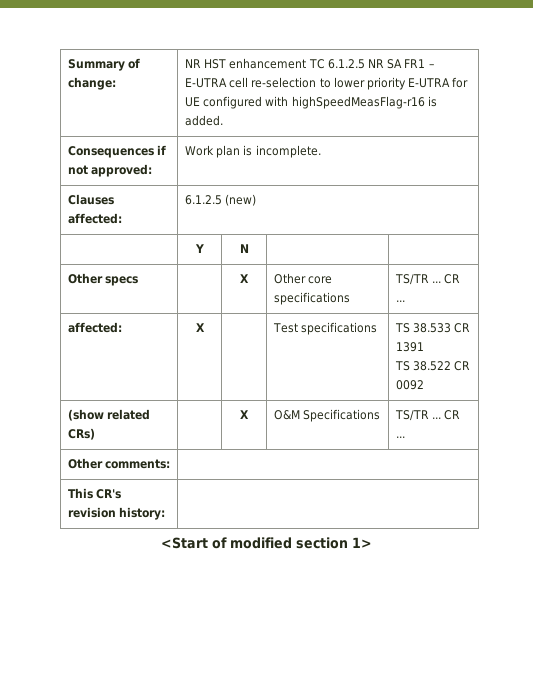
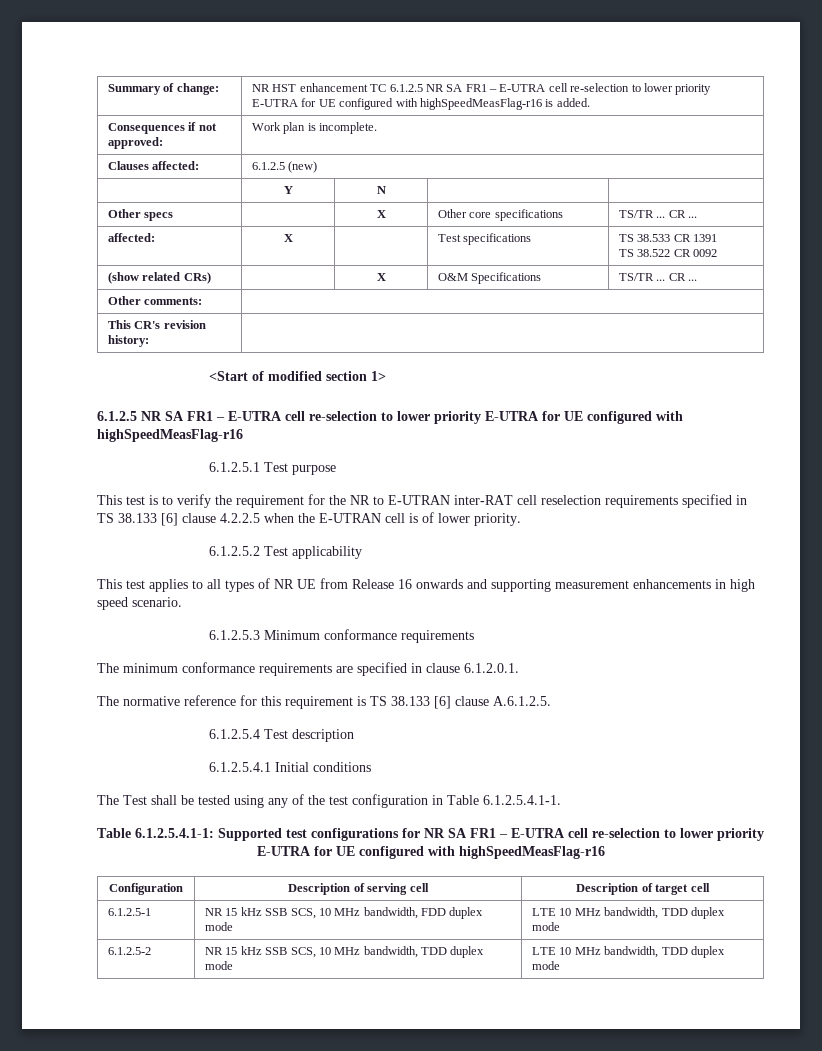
(372, 542) none -> [97,411,683,424] [97,429,243,442] [208,462,336,475] [97,494,747,508] [97,512,521,526] [208,546,362,559] [97,578,755,592] [97,597,182,610] [208,629,474,643] [97,662,519,676] [97,695,551,709] [208,729,354,742] [208,762,371,772] [97,794,561,808] [97,828,764,841] [256,846,605,859] [109,883,183,895] [288,883,429,895] [576,883,710,895] [108,908,152,916] [205,907,484,919] [205,922,234,931] [532,907,725,919] [532,922,561,931] [108,947,152,955] [205,946,485,958] [205,961,234,970] [532,946,725,958] [532,961,561,970] // 6.1.2.5 NR SA FR1 – E-UTRA cell re-selection to lower priority E-UTRA for UE configured with highSpeedMeasFlag-r16 // 6.1.2.5.1 Test purpose // This test is to verify the requirement for the NR to E-UTRAN inter-RAT cell reselection requirements specified in TS 38.133 [6] clause 4.2.2.5 when the E-UTRAN cell is of lower priority. // 6.1.2.5.2 Test applicability // This test applies to all types of NR UE from Release 16 onwards and supporting measurement enhancements in high speed scenario. // 6.1.2.5.3 Minimum conformance requirements // The minimum conformance requirements are specified in clause 6.1.2.0.1. // The normative reference for this requirement is TS 38.133 [6] clause A.6.1.2.5. // 6.1.2.5.4 Test description // 6.1.2.5.4.1 Initial conditions // The Test shall be tested using any of the test configuration in Table 6.1.2.5.4.1-1. // Table 6.1.2.5.4.1-1: Supported test configurations for NR SA FR1 – E-UTRA cell re-selection to lower priority E-UTRA for UE configured with highSpeedMeasFlag-r16 // Configuration | Description of serving cell | Description of target cell // 6.1.2.5-1 | NR 15 kHz SSB SCS, 10 MHz bandwidth, FDD duplex mode | LTE 10 MHz bandwidth, TDD duplex mode // 6.1.2.5-2 | NR 15 kHz SSB SCS, 10 MHz bandwidth, TDD duplex mode | LTE 10 MHz bandwidth, TDD duplex mode

